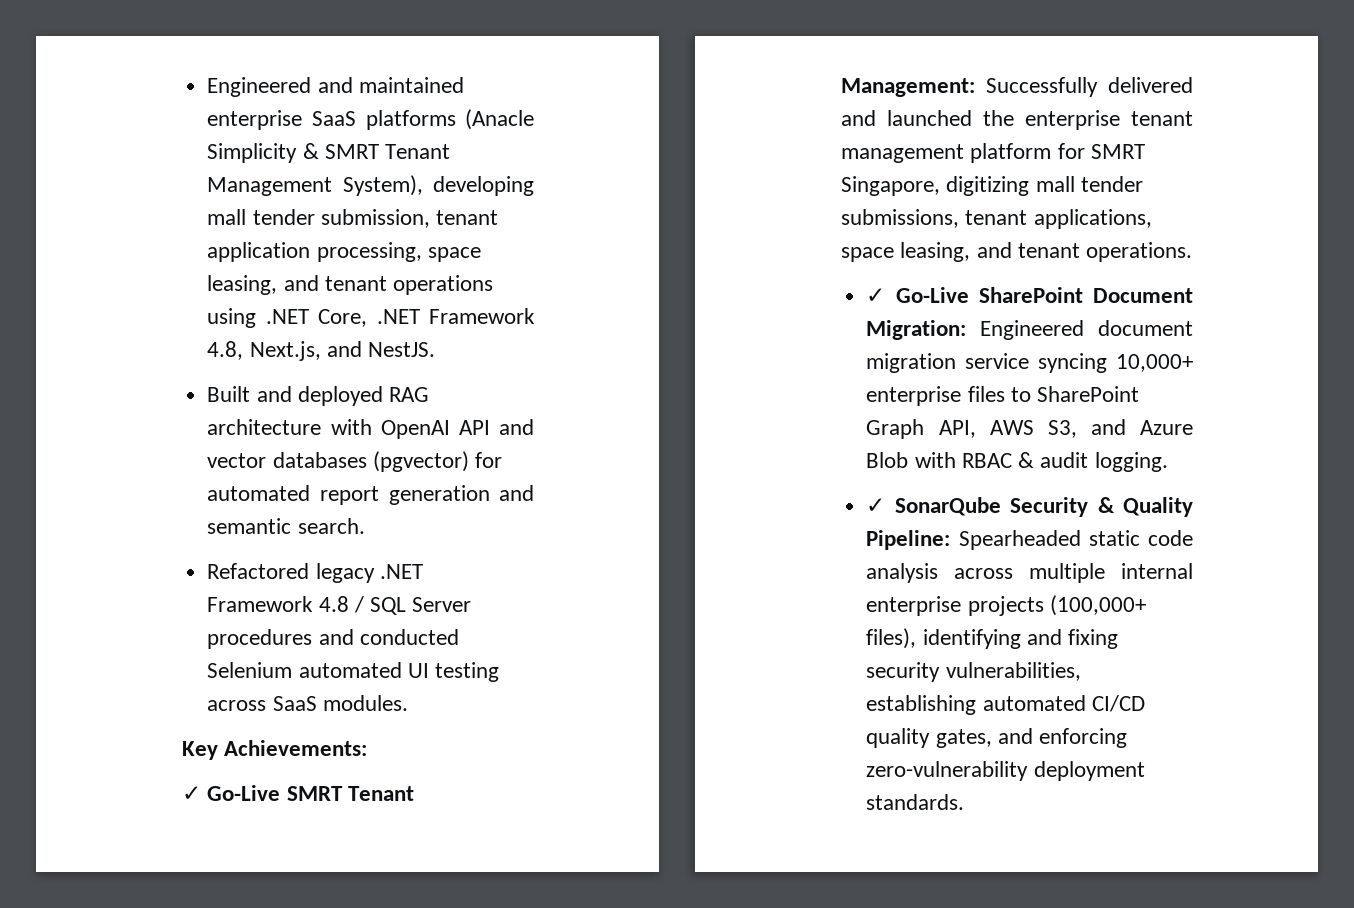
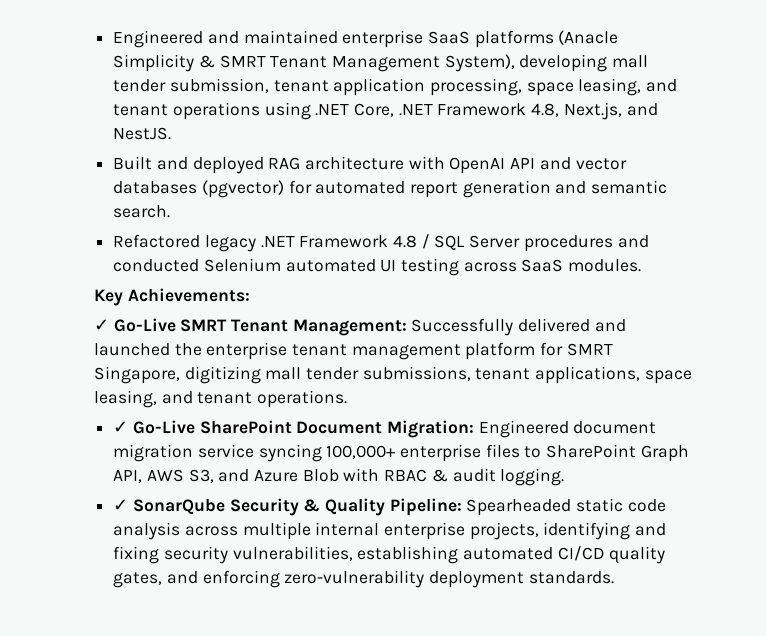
[1116,354,1193,372] 10,000+ -> [326,445,396,459] 100,000+
[967,595,1146,616] [866,628,917,649] projects (100,000+ files), -> [469,522,539,540] projects,

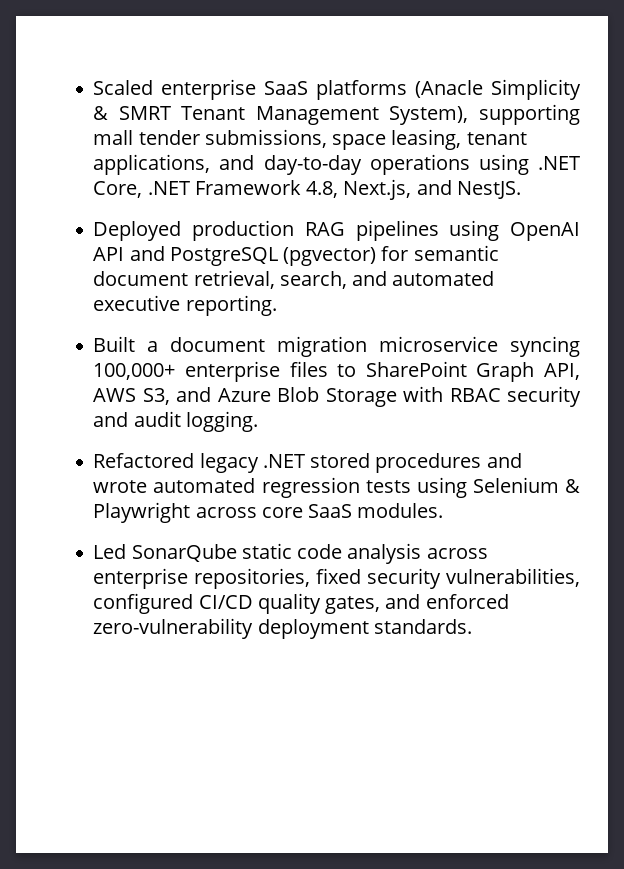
[113,30,338,48] Engineered and maintained -> [93,80,154,95] Scaled
[519,54,649,72] [113,78,678,96] [113,104,169,116] developing mall tender submission, tenant application processing, space leasing, and tenant -> [479,104,580,125] [93,129,527,150] [93,154,362,175] supporting mall tender submissions, space leasing, tenant applications, and day-to-day
[113,156,627,174] [113,180,668,198] [113,205,171,218] [113,234,649,252] [113,258,642,276] [93,288,250,306] [93,318,626,336] [93,342,613,360] [93,366,692,384] [93,390,348,408] [113,420,569,438] Built and deployed RAG architecture with OpenAI API and vector databases (pgvector) for automated report generation and semantic search. // Refactored legacy .NET Framework 4.8 / SQL Server procedures and conducted Selenium automated UI testing across SaaS modules. // Key Achievements: // ✓ Go-Live SMRT Tenant Management: Successfully delivered and launched the enterprise tenant management platform for SMRT Singapore, digitizing mall tender submissions, tenant applications, space leasing, and tenant operations. // ✓ Go-Live SharePoint Document Migration: Engineered -> [93,220,580,241] [93,245,499,266] [93,270,495,289] [93,295,277,316] [93,336,159,352] Deployed production RAG pipelines using OpenAI API and PostgreSQL (pgvector) for semantic document retrieval, search, and automated executive reporting. // Built a
[197,444,254,458] service -> [379,336,499,352] microservice
(339, 475) none -> [325,388,397,407] Storage
[431,469,448,482] & -> [507,386,581,407] [93,412,129,427] security and
[113,498,666,516] [113,522,667,540] [113,546,554,564] ✓ SonarQube Security & Quality Pipeline: Spearheaded static code analysis across multiple internal enterprise projects, identifying and fixing security vulnerabilities, establishing automated -> [93,453,522,473] [93,477,580,498] [93,502,444,523] [93,543,488,564] [93,568,581,589] [93,593,194,614] Refactored legacy .NET stored procedures and wrote automated regression tests using Selenium & Playwright across core SaaS modules. // Led SonarQube static code analysis across enterprise repositories, fixed security vulnerabilities, configured
[202,570,280,588] enforcing -> [425,594,509,609] enforced

